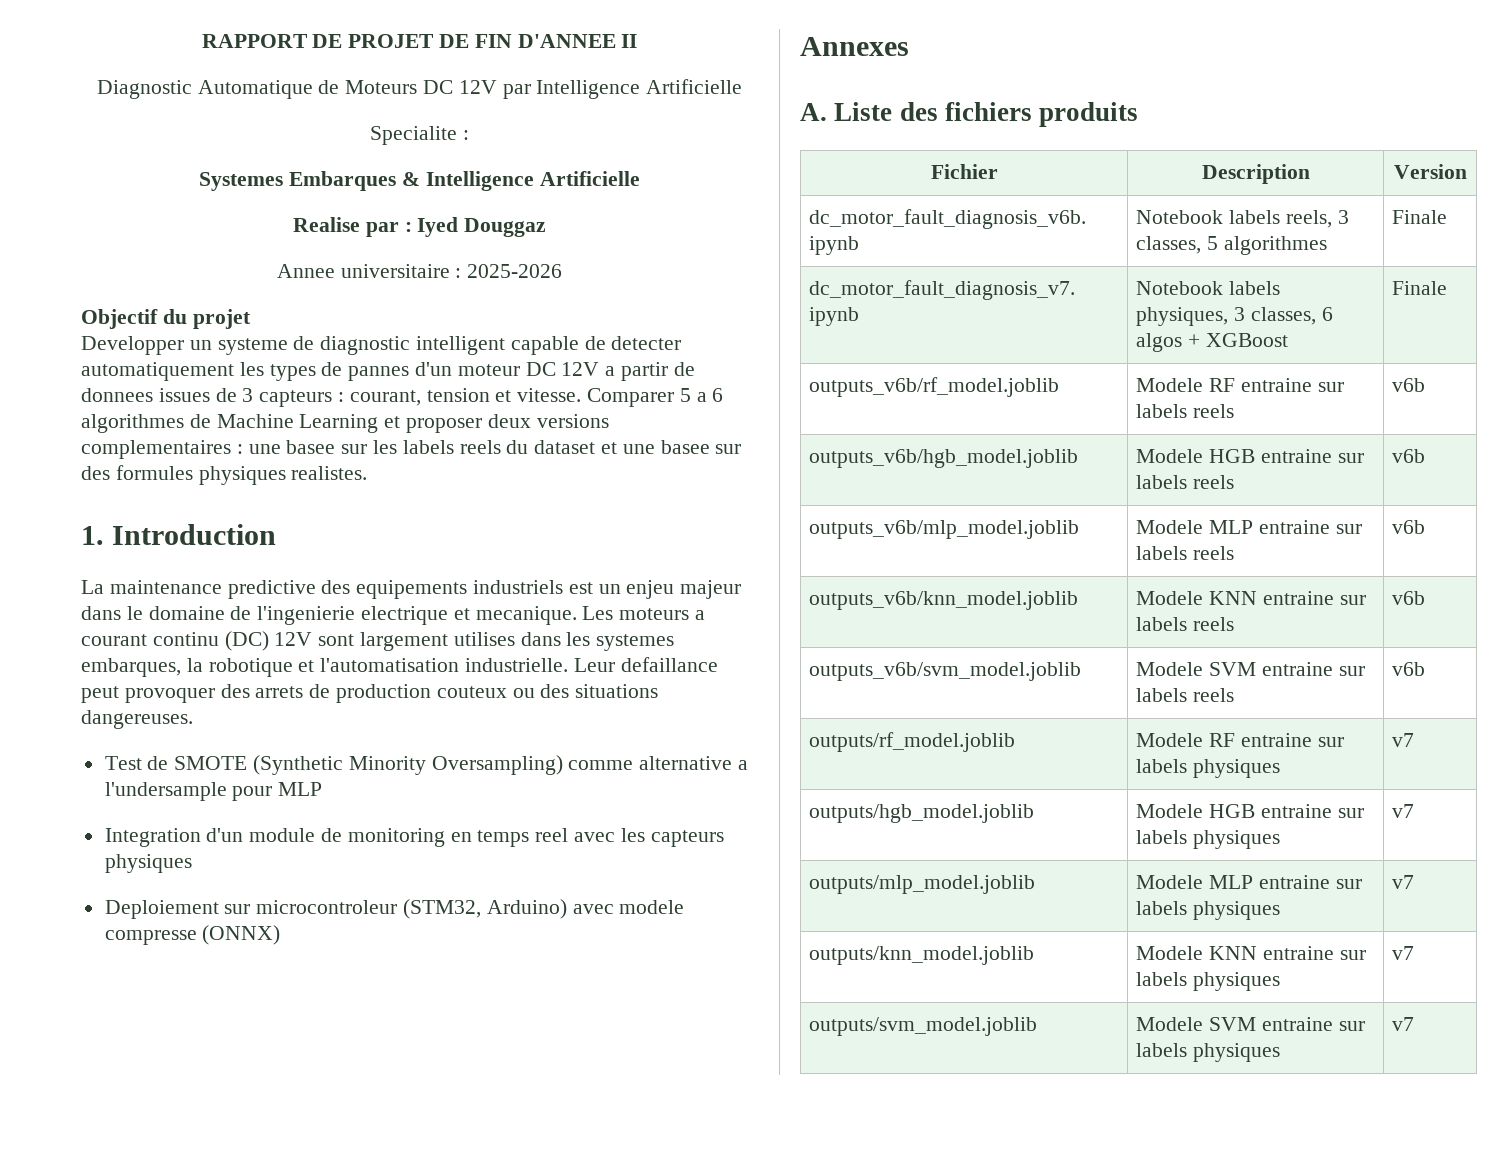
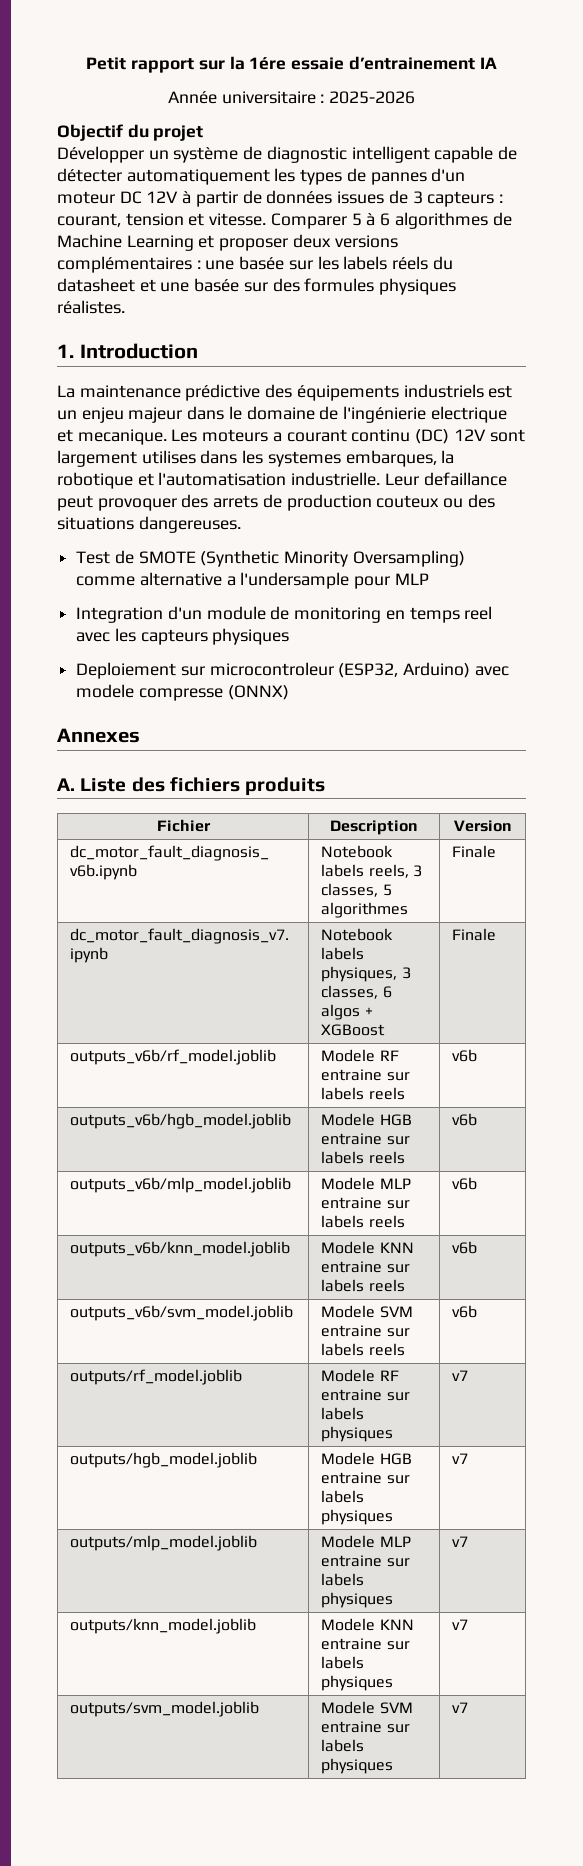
[201,34,638,48] [96,79,743,99] [370,126,469,145] [199,171,640,191] [292,217,547,237] [276,264,335,278] RAPPORT DE PROJET DE FIN D'ANNEE II // Diagnostic Automatique de Moteurs DC 12V par Intelligence Artificielle // Specialite : // Systemes Embarques & Intelligence Artificielle // Realise par : Iyed Douggaz // Annee -> [86,56,497,73] [167,91,217,104] Petit rapport sur la 1ére essaie d’entrainement IA // Année
[81,336,288,355] Developper un systeme -> [57,146,239,163] Développer un système
[611,336,682,350] detecter -> [57,168,122,182] détecter
[605,366,616,376] a -> [182,191,192,204] à
[81,388,153,402] donnees -> [266,190,333,204] données
[696,392,707,402] a -> [366,213,376,226] à
[81,440,231,459] complementaires -> [57,256,192,273] complémentaires
[286,440,336,454] basee -> [239,256,285,270] basée
[459,440,596,454] reels du dataset -> [392,256,453,270] [57,278,135,292] réels du datasheet
[660,440,710,454] basee -> [194,278,240,292] basée
[291,466,368,480] realistes. -> [57,300,125,314] réalistes.
[227,580,468,599] predictive des equipements -> [185,384,399,401] prédictive des équipements
[257,606,356,625] l'ingenierie -> [343,406,427,423] l'ingénierie
[403,899,482,919] (STM32, -> [338,663,399,678] (ESP32,

